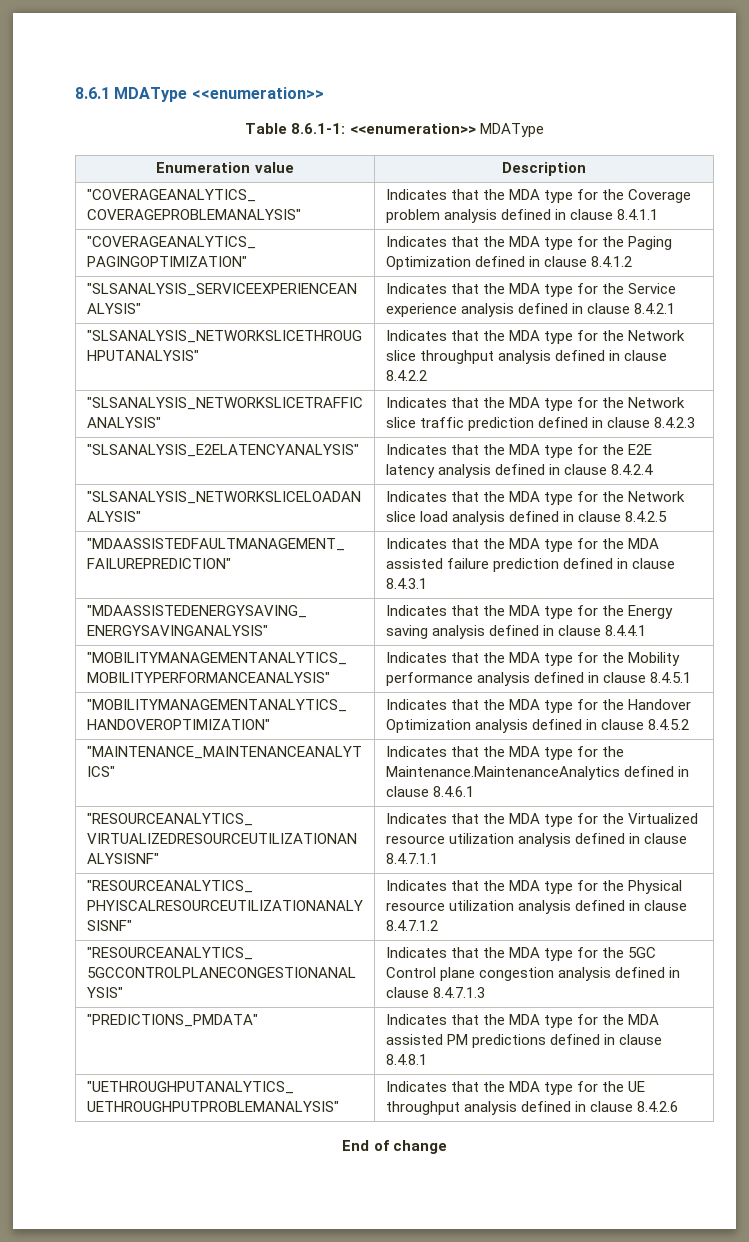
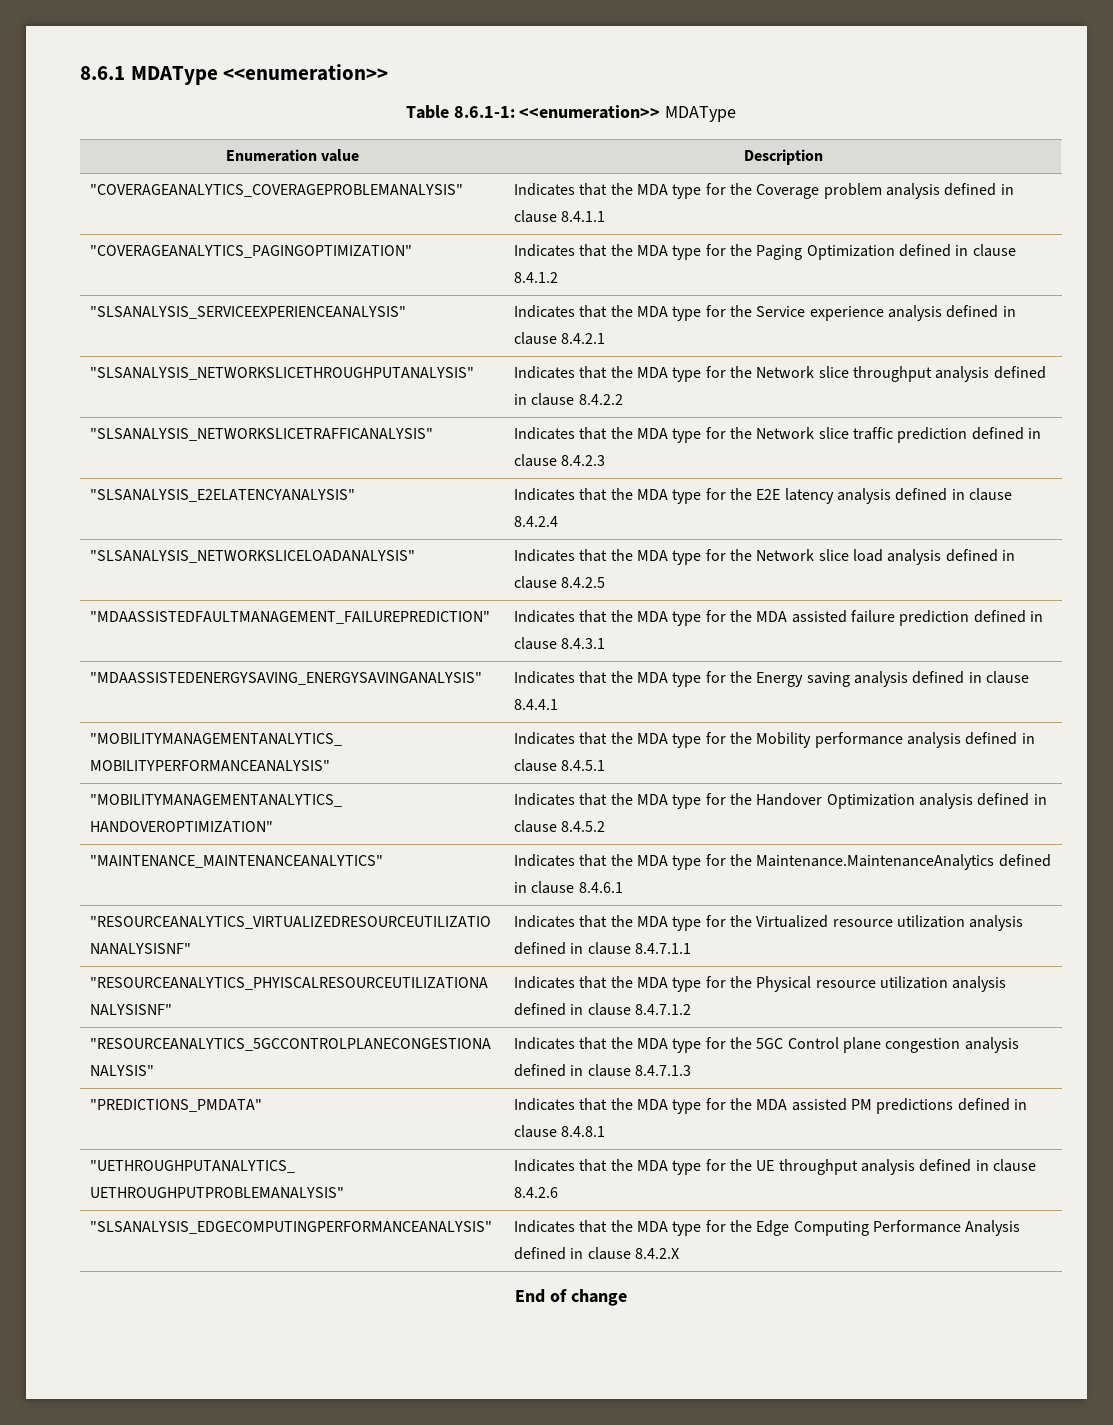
(678, 1106) none -> [90,1221,493,1234] [514,1220,1021,1236] [514,1247,680,1260] // "SLSANALYSIS_EDGECOMPUTINGPERFORMANCEANALYSIS" | Indicates that the MDA type for the Edge Computing Performance Analysis defined in clause 8.4.2.X

